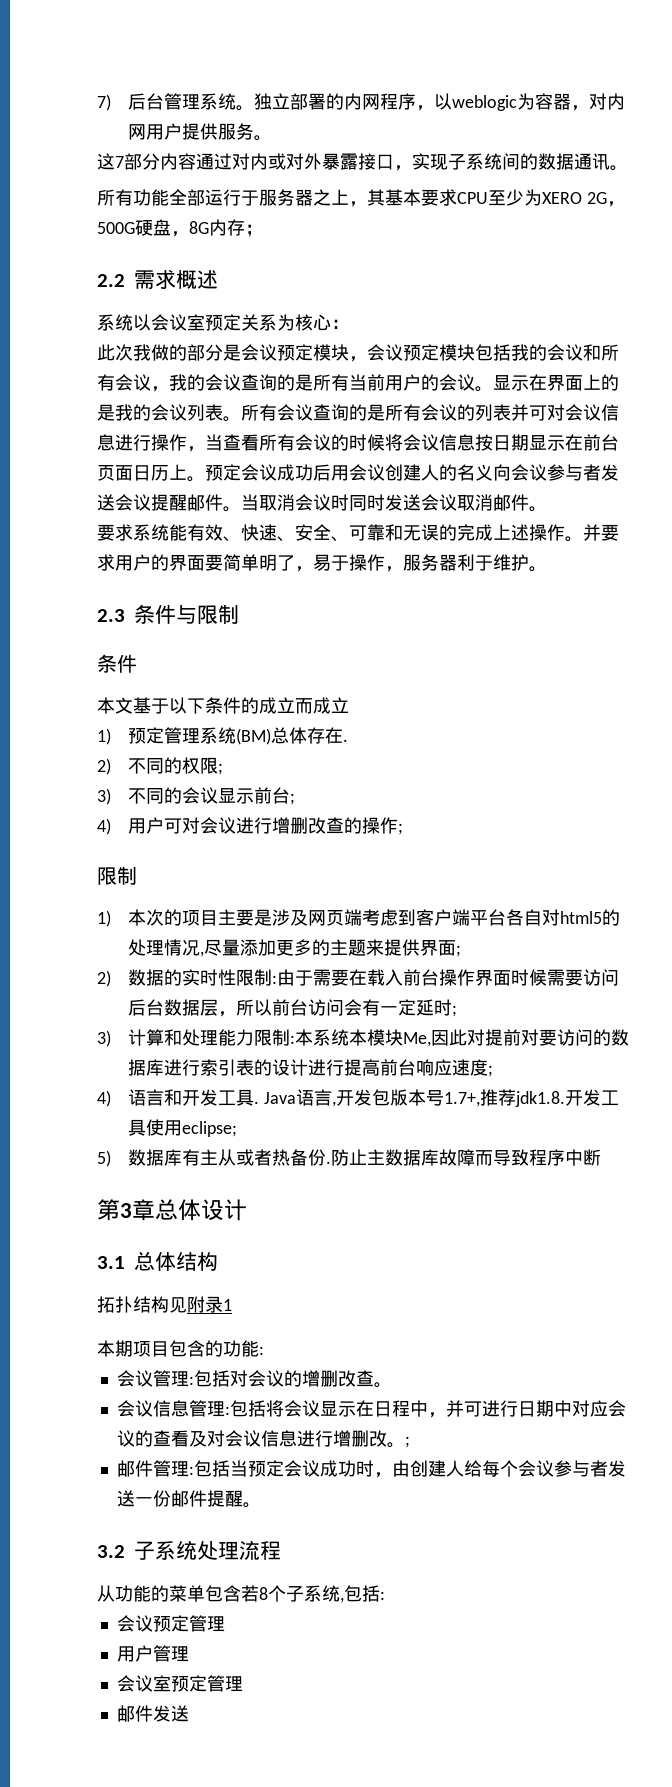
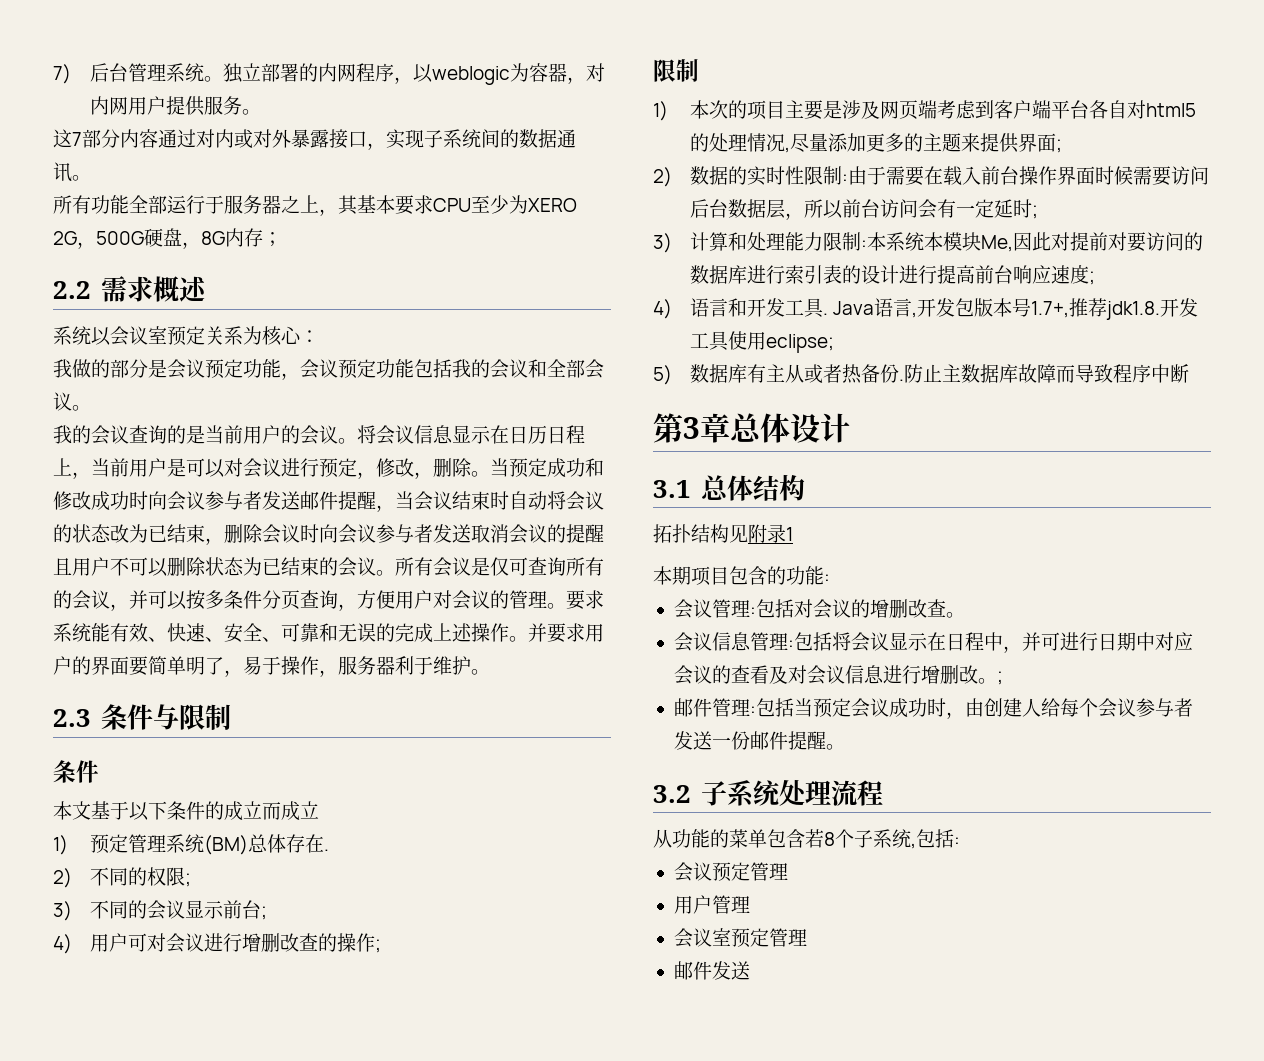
[97,344,133,361] 此次 -> (319, 336) none
[313,344,349,361] 模块 -> [243,359,281,378] 功能
[439,344,475,361] 模块 -> [376,359,414,378] 功能
[601,344,619,361] [97,374,169,392] 所有会议， -> [547,359,604,379] [53,392,91,411] 全部会议。 //
[313,374,349,391] 所有 -> (205, 434) none
[493,374,619,391] [97,404,619,422] [97,434,619,452] [97,464,619,482] [97,494,547,512] 显示在界面上的是我的会议列表。所有会议查询的是所有会议的列表并可对会议信息进行操作，当查看所有会议的时候将会议信息按日期显示在前台页面日历上。预定会议成功后用会议创建人的名义向会议参与者发送会议提醒邮件。当取消会议时同时发送会议取消邮件。 // -> [357,425,585,445] [53,458,604,479] [53,491,604,512] [53,524,604,545] [53,557,604,577] [53,590,566,611] 将会议信息显示在日历日程上，当前用户是可以对会议进行预定，修改，删除。当预定成功和修改成功时向会议参与者发送邮件提醒，当会议结束时自动将会议的状态改为已结束，删除会议时向会议参与者发送取消会议的提醒且用户不可以删除状态为已结束的会议。所有会议是仅可查询所有的会议，并可以按多条件分页查询，方便用户对会议的管理。

